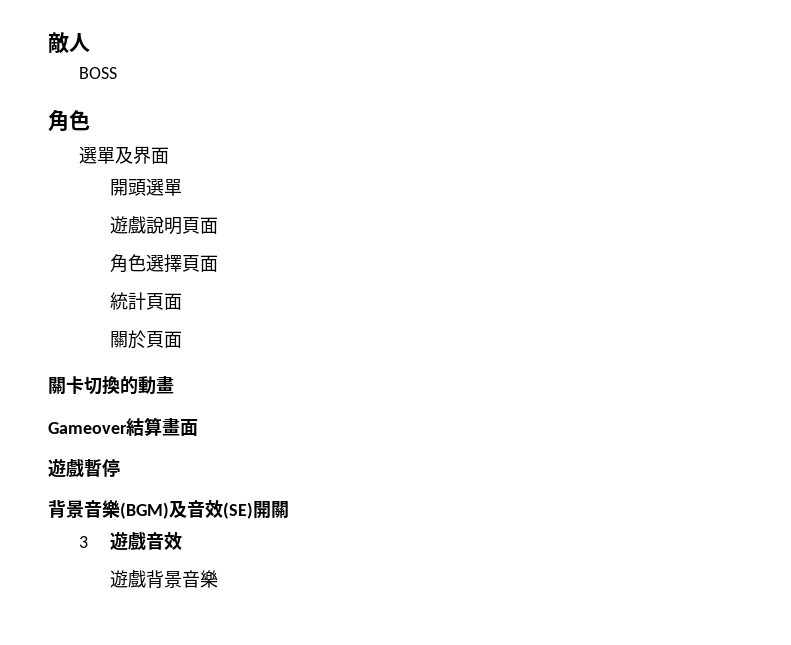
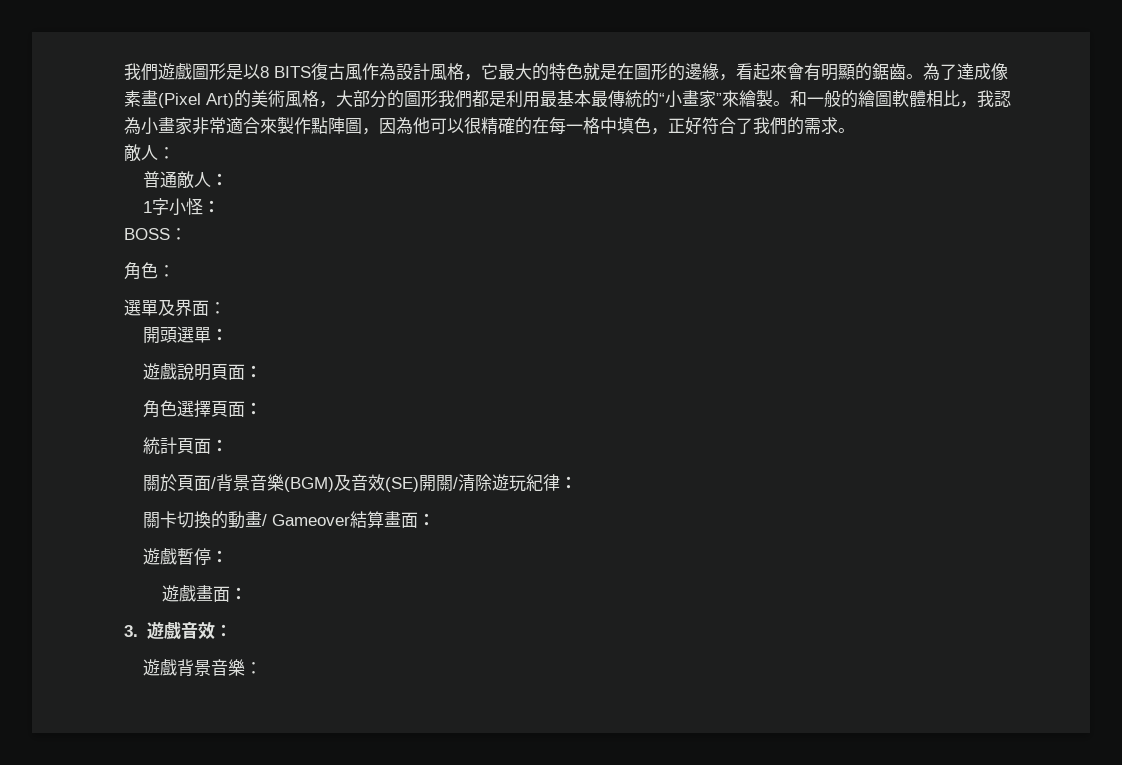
[48,32,90,54] 敵人 -> [124,63,1009,81] [124,90,1012,108] [124,117,856,135] [124,144,176,162] [143,171,229,189] [143,198,221,216] 我們遊戲圖形是以8 BITS復古風作為設計風格，它最大的特色就是在圖形的邊緣，看起來會有明顯的鋸齒。為了達成像素畫(Pixel Art)的美術風格，大部分的圖形我們都是利用最基本最傳統的“小畫家”來繪製。和一般的繪圖軟體相比，我認為小畫家非常適合來製作點陣圖，因為他可以很精確的在每一格中填色，正好符合了我們的需求。 // 敵人： // 普通敵人： // 1字小怪：
[48,109,90,132] // 角色 -> [170,228,188,240] [124,262,176,280] ： // 角色：
(169, 155) none -> [209,302,227,314] ：
(182, 187) none -> [211,328,229,341] ：
(218, 225) none -> [245,365,263,378] ：
(218, 263) none -> [245,402,263,415] ：
(182, 301) none -> [211,439,229,452] ：
[48,376,174,395] [48,417,198,436] [48,458,120,478] // 關卡切換的動畫 // Gameover結算畫面 // 遊戲暫停 // -> [211,477,217,489] /
[78,536,88,548] // 3 -> [453,474,578,492] [143,511,436,529] [143,548,229,565] [162,585,248,602] [124,625,139,637] /清除遊玩紀律： // 關卡切換的動畫/ Gameover結算畫面： // 遊戲暫停： // 遊戲畫面： // 3.
(182, 540) none -> [214,624,232,637] ：
(218, 579) none -> [245,662,263,674] ：

